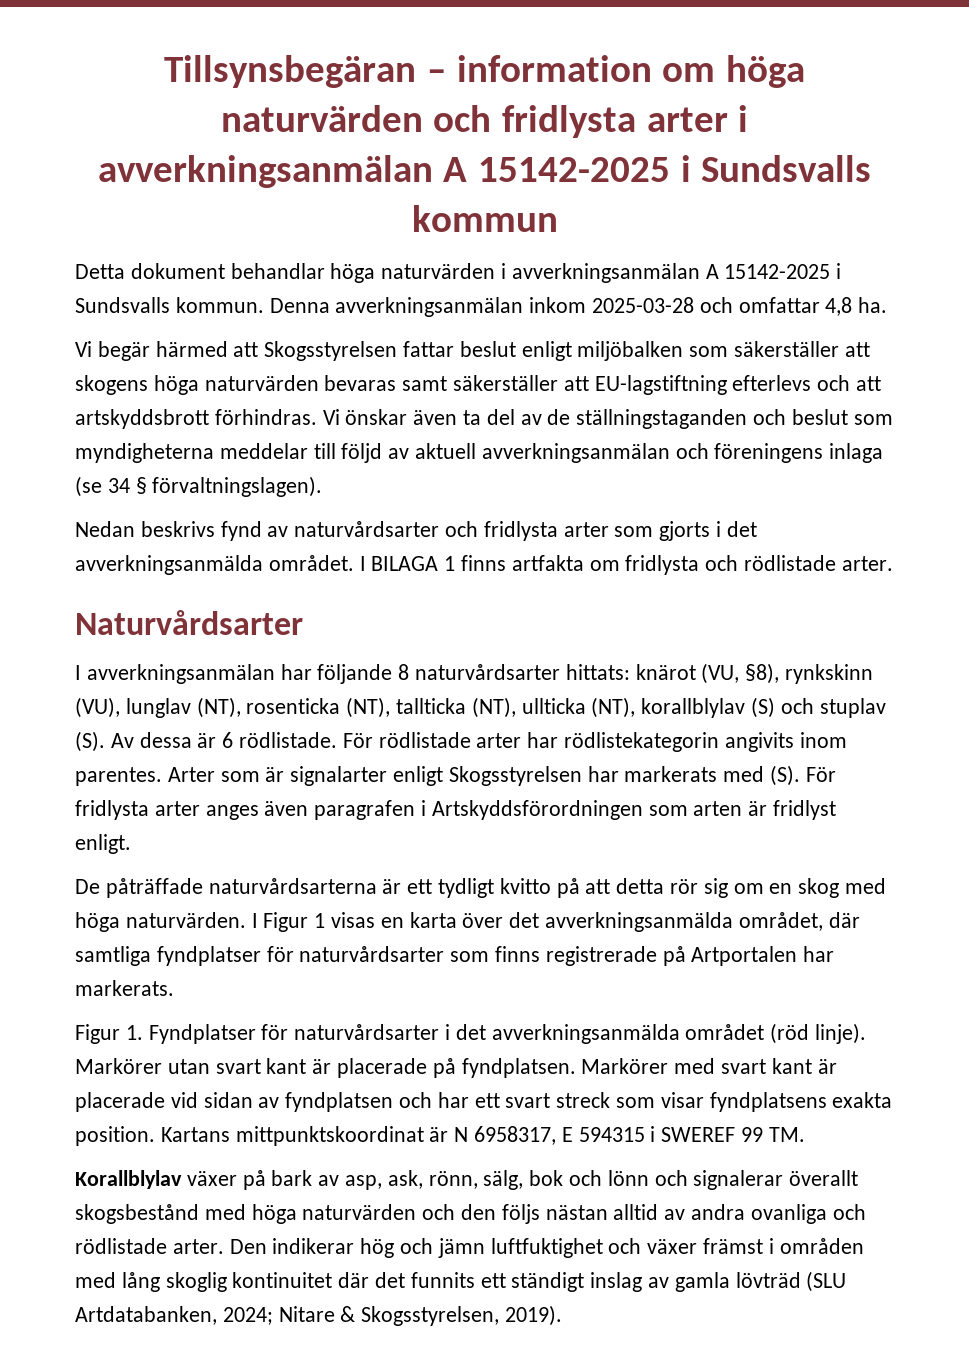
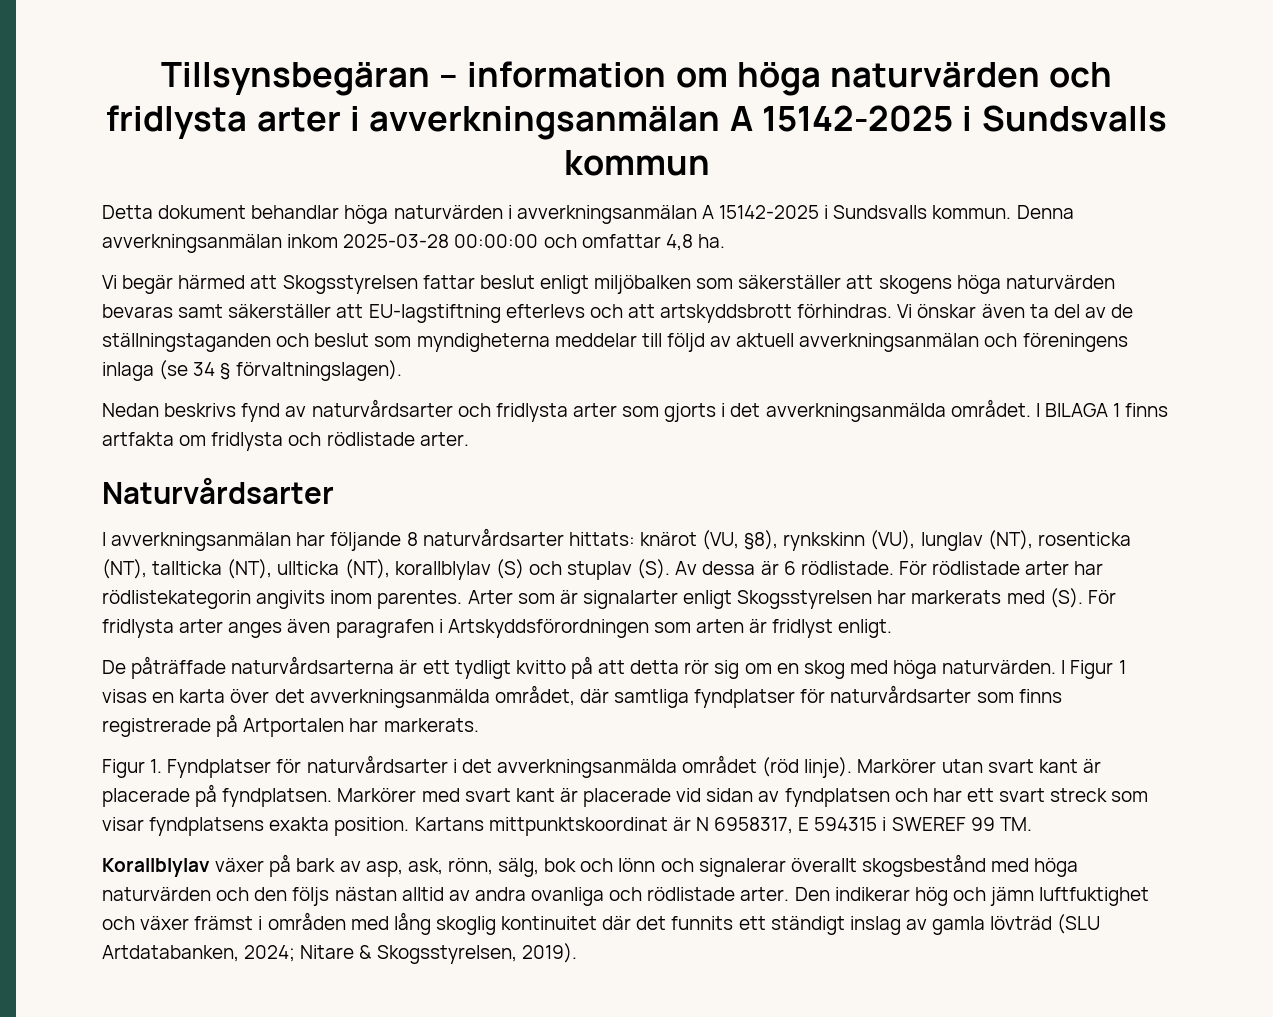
(695, 305) none -> [454,234,539,248] 00:00:00

